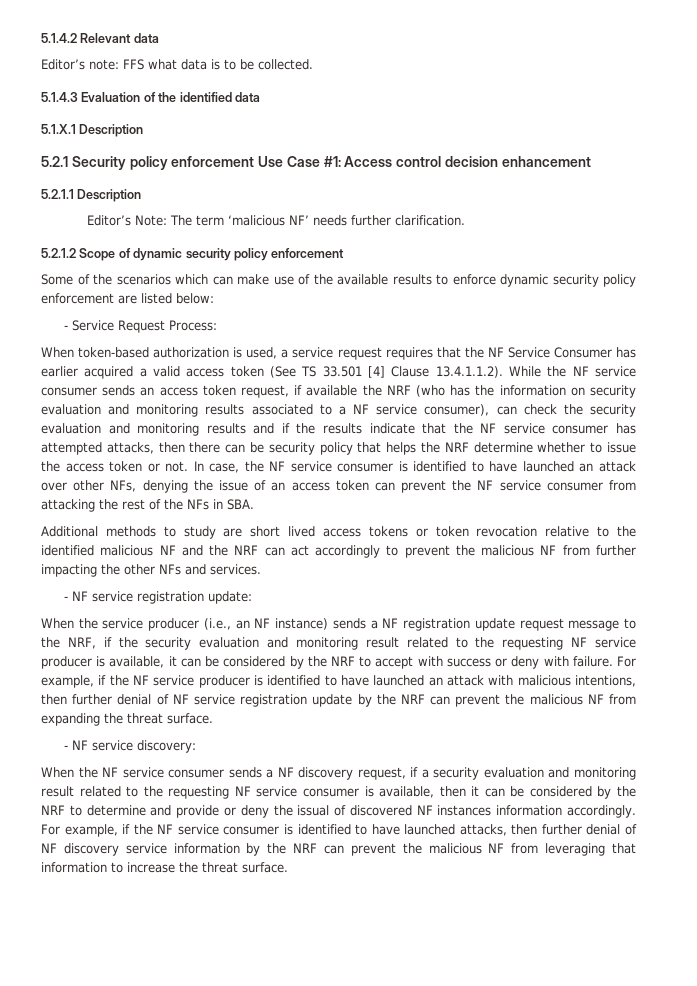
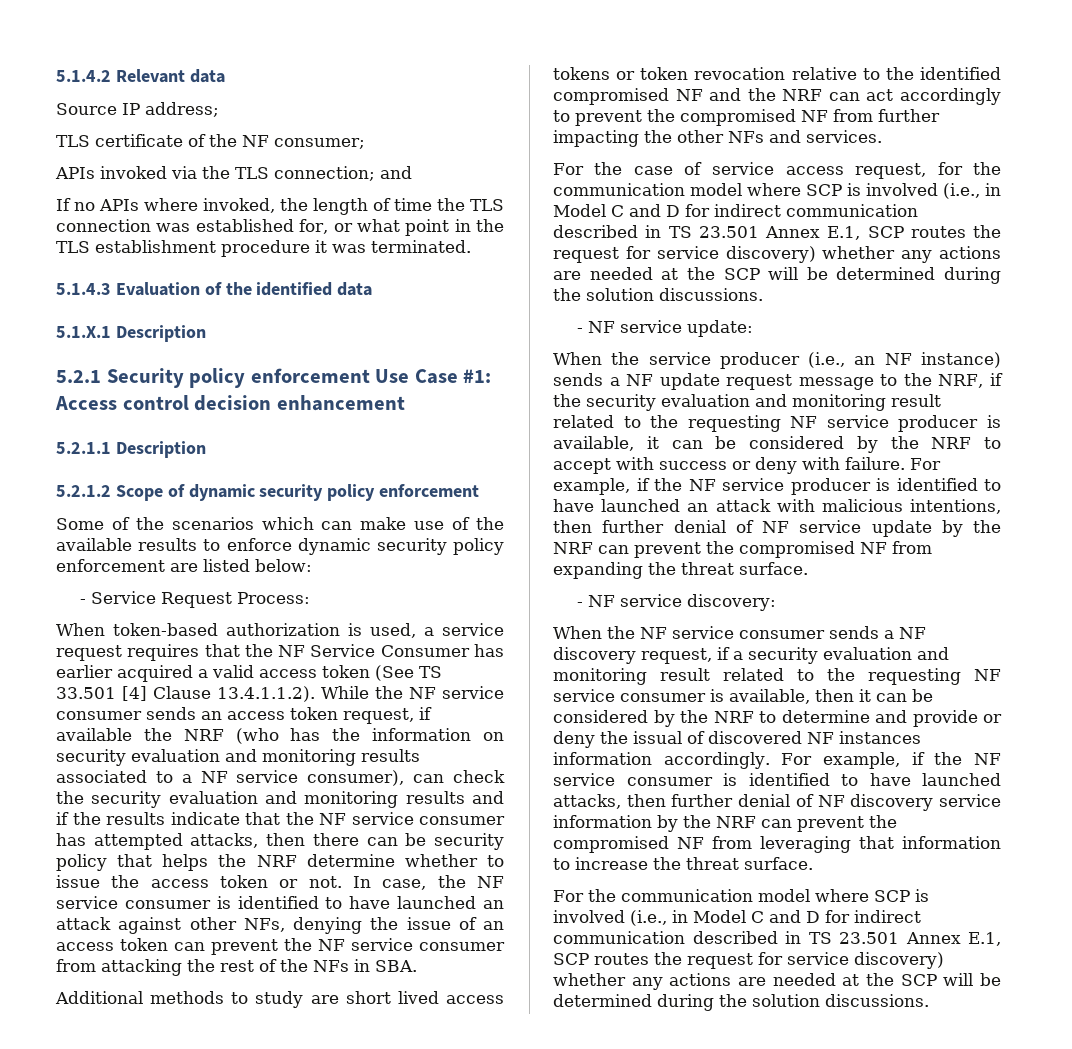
[41,59,313,70] Editor’s note: FFS what data is to be collected. -> [56,102,219,117] [56,134,365,149] [55,166,412,181] [56,198,504,215] [56,219,504,236] [56,240,471,257] Source IP address; // TLS certificate of the NF consumer; // APIs invoked via the TLS connection; and // If no APIs where invoked, the length of time the TLS connection was established for, or what point in the TLS establishment procedure it was terminated.
[86,215,465,226] // Editor’s Note: The term ‘malicious NF’ needs further clarification. -> (206, 449) none
[41,482,67,491] over -> [118,917,182,934] against
[100,545,154,556] malicious -> [553,88,669,105] compromised
[481,545,535,556] malicious -> [680,109,796,126] compromised
[63,591,204,604] // - NF service registration -> [553,162,1001,179] [553,183,1001,199] [553,204,918,217] [553,225,1001,240] [553,246,1001,263] [553,267,1001,284] [553,288,763,301] [576,320,682,333] // For the case of service access request, for the communication model where SCP is involved (i.e., in Model C and D for indirect communication described in TS 23.501 Annex E.1, SCP routes the request for service discovery) whether any actions are needed at the SCP will be determined during the solution discussions. // - NF service
[403,618,471,631] registration -> (654, 380) none
[240,694,308,707] registration -> (862, 526) none
[529,694,583,705] malicious -> [739,541,855,558] compromised
[428,843,482,854] malicious -> [553,836,669,853] compromised
(288, 867) none -> [553,889,929,902] [553,910,921,926] [553,931,1001,946] [553,952,944,969] [553,973,1001,990] [553,994,929,1011] // For the communication model where SCP is involved (i.e., in Model C and D for indirect communication described in TS 23.501 Annex E.1, SCP routes the request for service discovery) whether any actions are needed at the SCP will be determined during the solution discussions.

